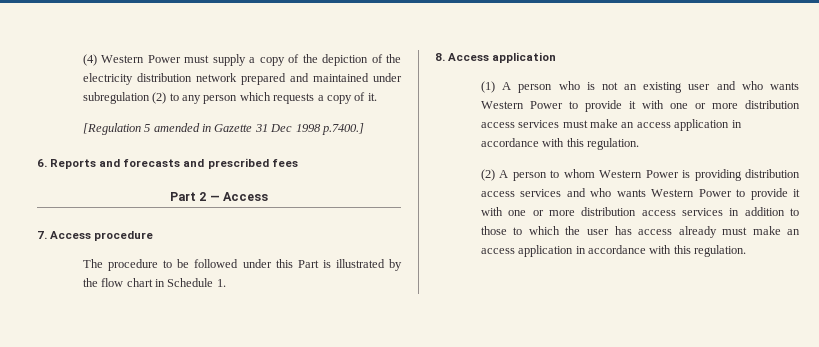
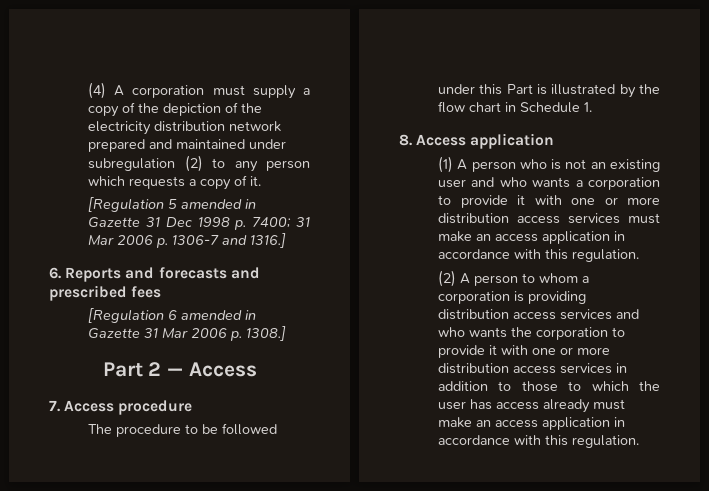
[101,55,181,63] Western Power -> [114,85,205,98] A corporation
[321,123,364,135] p.7400.] -> [234,217,310,230] [88,233,287,248] p. 7400; 31 Mar 2006 p. 1306-7 and 1316.]
(298, 163) none -> [88,308,257,323] [88,326,287,341] // [Regulation 6 amended in Gazette 31 Mar 2006 p. 1308.]
[480,101,563,109] Western Power -> [575,177,660,190] a corporation
[599,170,679,178] Western Power -> [582,276,590,283] [438,291,511,304] a corporation
[651,189,732,197] Western Power -> [511,327,609,340] the corporation

